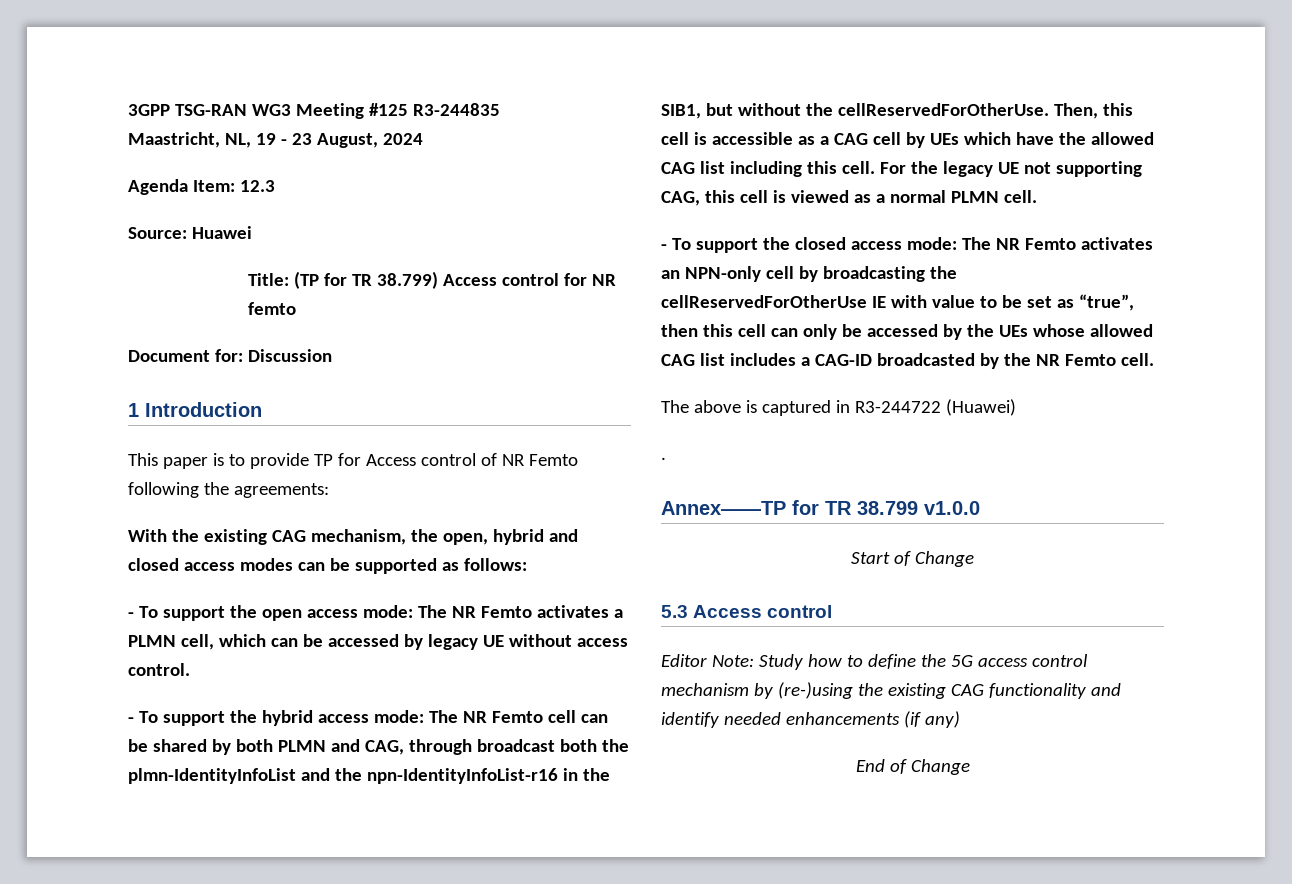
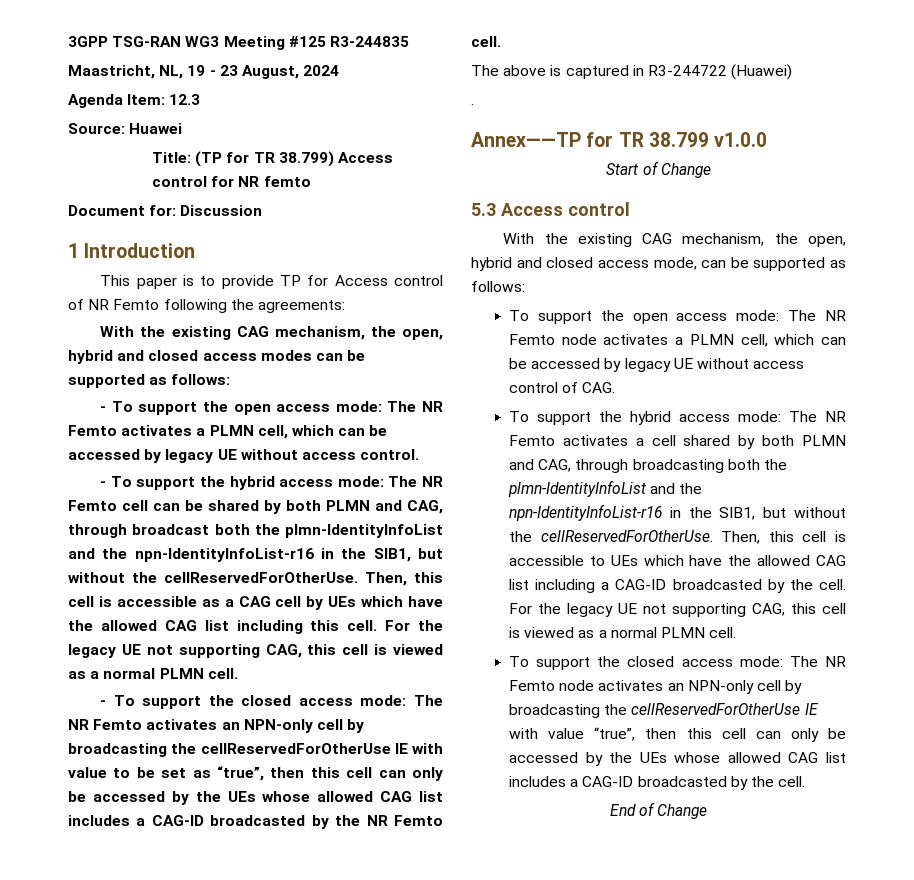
[661,654,1088,670] [661,682,1121,699] [661,711,960,728] Editor Note: Study how to define the 5G access control mechanism by (re-)using the existing CAG functionality and identify needed enhancements (if any) -> [503,233,846,247] [471,257,846,271] [471,281,525,292] [509,310,846,324] [509,334,846,347] [509,358,805,372] [509,382,616,393] [509,411,846,425] [509,435,846,449] [509,459,787,473] [508,480,703,497] [509,504,846,521] [509,530,846,544] [509,555,846,566] [509,579,846,593] [509,603,846,617] [509,627,737,638] [509,656,846,670] [509,680,803,694] [509,703,819,718] [509,727,846,742] [509,752,846,766] [509,776,806,790] With the existing CAG mechanism, the open, hybrid and closed access mode, can be supported as follows: // To support the open access mode: The NR Femto node activates a PLMN cell, which can be accessed by legacy UE without access control of CAG. // To support the hybrid access mode: The NR Femto activates a cell shared by both PLMN and CAG, through broadcasting both the plmn-IdentityInfoList and the npn-IdentityInfoList-r16 in the SIB1, but without the cellReservedForOtherUse. Then, this cell is accessible to UEs which have the allowed CAG list including a CAG-ID broadcasted by the cell. For the legacy UE not supporting CAG, this cell is viewed as a normal PLMN cell. // To support the closed access mode: The NR Femto node activates an NPN-only cell by broadcasting the cellReservedForOtherUse IE with value “true”, then this cell can only be accessed by the UEs whose allowed CAG list includes a CAG-ID broadcasted by the cell.

